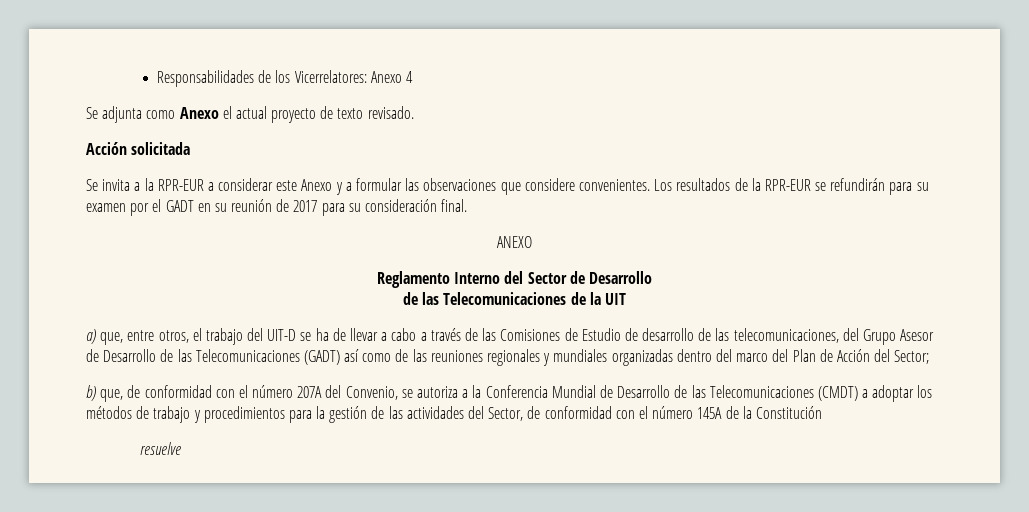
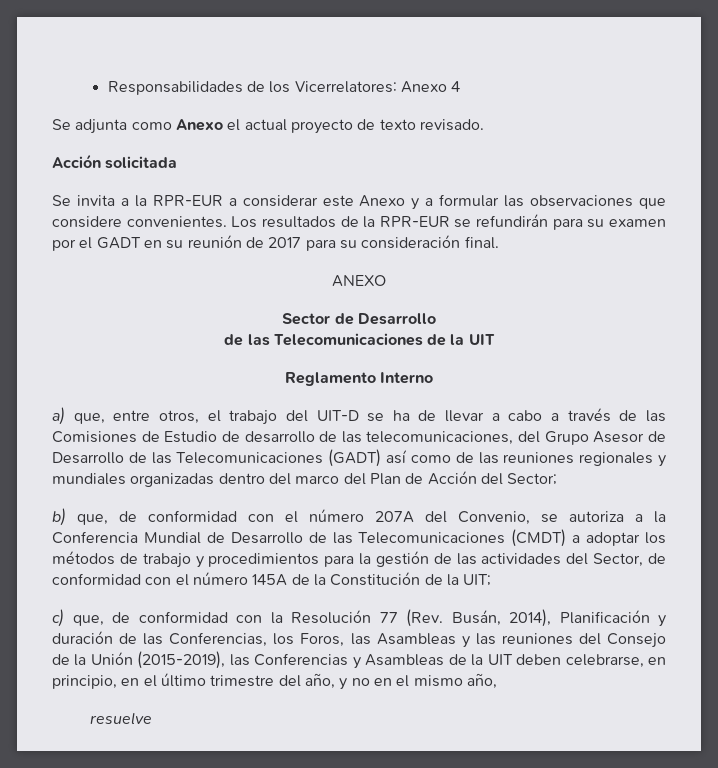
[377,271,524,288] Reglamento Interno del -> (386, 281) none
(626, 299) none -> [284,372,434,386] // Reglamento Interno
(822, 412) none -> [424,574,492,586] [52,609,666,627] [52,631,666,648] [52,651,666,669] [52,673,497,690] de la UIT; // c) que, de conformidad con la Resolución 77 (Rev. Busán, 2014), Planificación y duración de las Conferencias, los Foros, las Asambleas y las reuniones del Consejo de la Unión (2015-2019), las Conferencias y Asambleas de la UIT deben celebrarse, en principio, en el último trimestre del año, y no en el mismo año,

